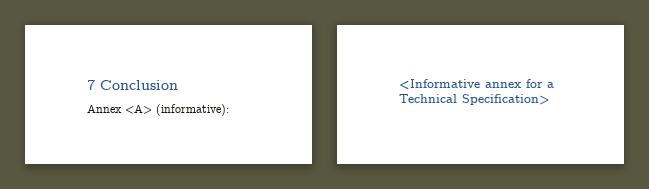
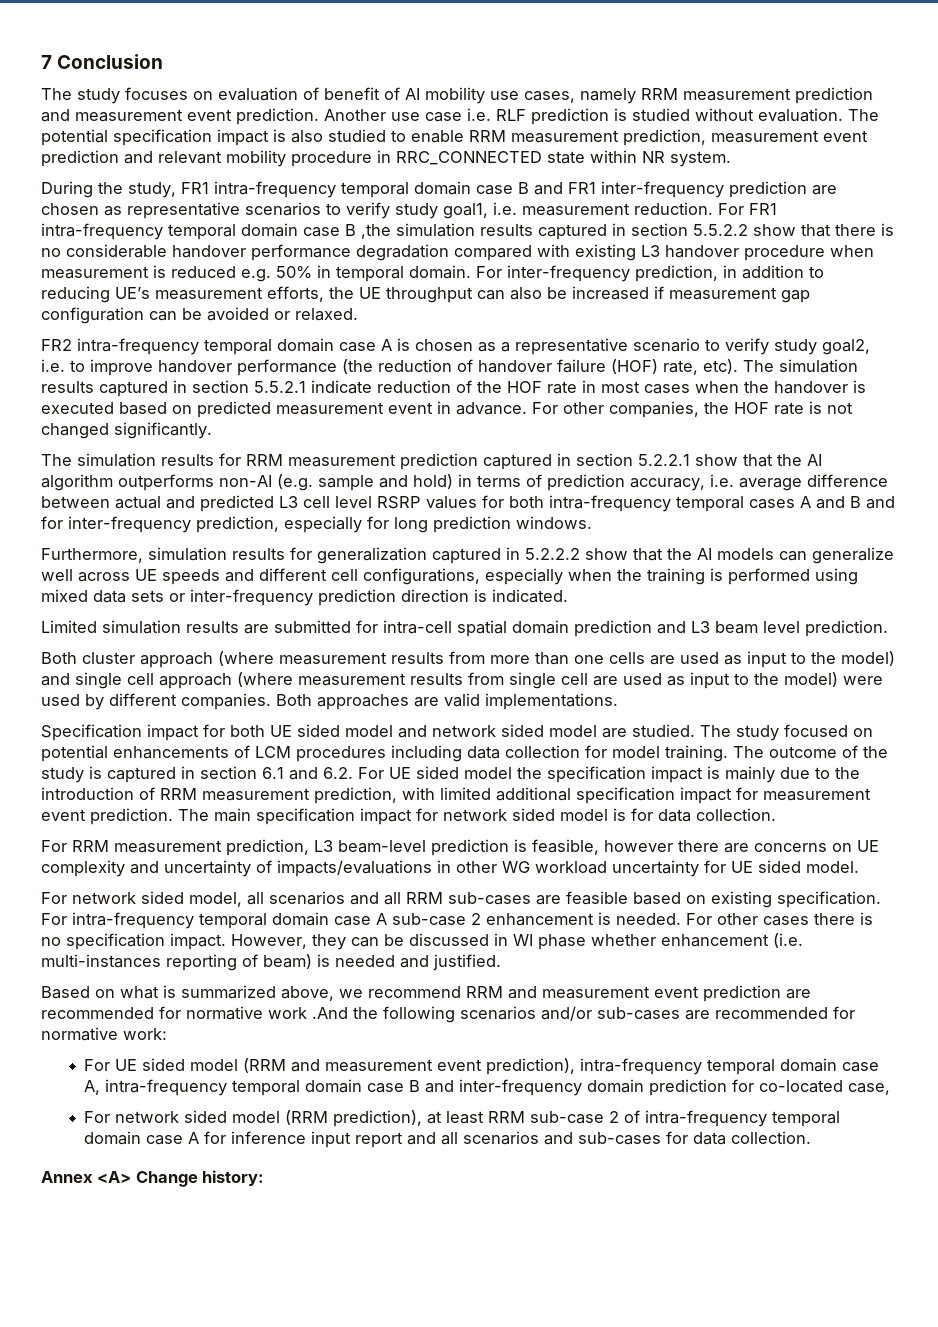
[87,104,229,116] [399,79,554,89] [399,94,550,105] Annex <A> (informative): // <Informative annex for a Technical Specification> -> [41,87,873,104] [41,108,879,125] [41,129,868,146] [41,150,731,167] [41,181,837,198] [41,202,777,219] [41,223,894,240] [41,244,874,261] [41,265,824,282] [41,286,810,303] [41,307,358,324] [41,338,870,355] [41,359,858,376] [41,380,866,397] [41,401,853,418] [41,422,212,439] [41,453,822,470] [41,474,888,491] [41,495,895,512] [41,516,592,533] [41,547,894,564] [41,568,858,585] [41,589,568,606] [41,620,888,637] [41,651,895,668] [41,672,883,689] [41,693,618,710] [41,724,873,741] [41,745,888,762] [41,766,860,783] [41,787,871,804] [41,808,776,825] [41,839,879,856] [41,860,859,877] [41,891,881,908] [41,912,873,929] [41,933,803,950] [41,954,501,971] [41,985,811,1002] [41,1006,855,1023] [41,1027,167,1041] [84,1058,880,1075] [84,1079,891,1096] [84,1110,841,1127] [84,1131,812,1148] [41,1170,265,1187] The study focuses on evaluation of benefit of AI mobility use cases, namely RRM measurement prediction and measurement event prediction. Another use case i.e. RLF prediction is studied without evaluation. The potential specification impact is also studied to enable RRM measurement prediction, measurement event prediction and relevant mobility procedure in RRC_CONNECTED state within NR system. // During the study, FR1 intra-frequency temporal domain case B and FR1 inter-frequency prediction are chosen as representative scenarios to verify study goal1, i.e. measurement reduction. For FR1 intra-frequency temporal domain case B ,the simulation results captured in section 5.5.2.2 show that there is no considerable handover performance degradation compared with existing L3 handover procedure when measurement is reduced e.g. 50% in temporal domain. For inter-frequency prediction, in addition to reducing UE’s measurement efforts, the UE throughput can also be increased if measurement gap configuration can be avoided or relaxed. // FR2 intra-frequency temporal domain case A is chosen as a representative scenario to verify study goal2, i.e. to improve handover performance (the reduction of handover failure (HOF) rate, etc). The simulation results captured in section 5.5.2.1 indicate reduction of the HOF rate in most cases when the handover is executed based on predicted measurement event in advance. For other companies, the HOF rate is not changed significantly. // The simulation results for RRM measurement prediction captured in section 5.2.2.1 show that the AI algorithm outperforms non-AI (e.g. sample and hold) in terms of prediction accuracy, i.e. average difference between actual and predicted L3 cell level RSRP values for both intra-frequency temporal cases A and B and for inter-frequency prediction, especially for long prediction windows. // Furthermore, simulation results for generalization captured in 5.2.2.2 show that the AI models can generalize well across UE speeds and different cell configurations, especially when the training is performed using mixed data sets or inter-frequency prediction direction is indicated. // Limited simulation results are submitted for intra-cell spatial domain prediction and L3 beam level prediction. // Both cluster approach (where measurement results from more than one cells are used as input to the model) and single cell approach (where measurement results from single cell are used as input to the model) were used by different companies. Both approaches are valid implementations. // Specification impact for both UE sided model and network sided model are studied. The study focused on potential enhancements of LCM procedures including data collection for model training. The outcome of the study is captured in section 6.1 and 6.2. For UE sided model the specification impact is mainly due to the introduction of RRM measurement prediction, with limited additional specification impact for measurement event prediction. The main specification impact for network sided model is for data collection. // For RRM measurement prediction, L3 beam-level prediction is feasible, however there are concerns on UE complexity and uncertainty of impacts/evaluations in other WG workload uncertainty for UE sided model. // For network sided model, all scenarios and all RRM sub-cases are feasible based on existing specification. For intra-frequency temporal domain case A sub-case 2 enhancement is needed. For other cases there is no specification impact. However, they can be discussed in WI phase whether enhancement (i.e. multi-instances reporting of beam) is needed and justified. // Based on what is summarized above, we recommend RRM and measurement event prediction are recommended for normative work .And the following scenarios and/or sub-cases are recommended for normative work: // For UE sided model (RRM and measurement event prediction), intra-frequency temporal domain case A, intra-frequency temporal domain case B and inter-frequency domain prediction for co-located case, // For network sided model (RRM prediction), at least RRM sub-case 2 of intra-frequency temporal domain case A for inference input report and all scenarios and sub-cases for data collection. // Annex <A> Change history:

